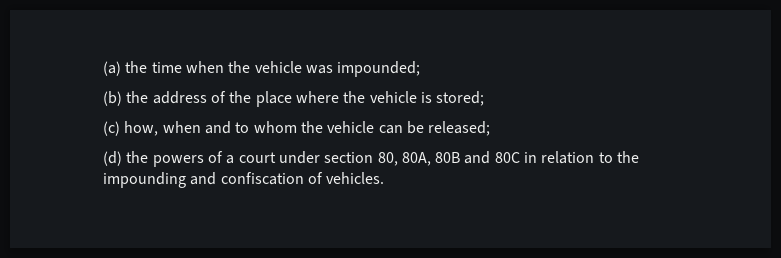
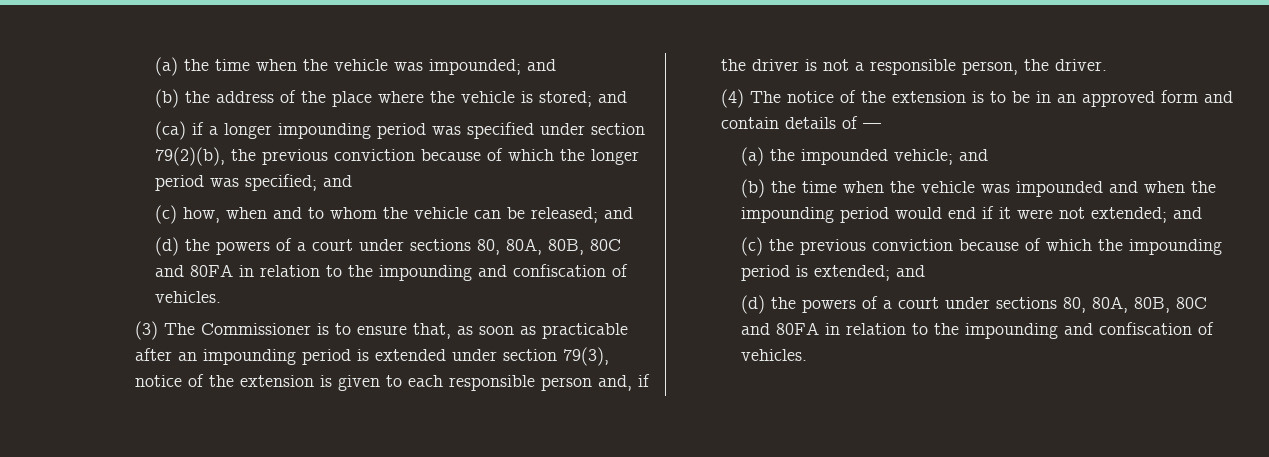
(421, 69) none -> [526,59,556,71] and
(485, 98) none -> [597,91,627,103] [154,121,645,140] [154,147,639,166] [154,174,352,191] and // (ca) if a longer impounding period was specified under section 79(2)(b), the previous conviction because of which the longer period was specified; and
[102,151,640,167] [102,172,385,188] // (d) the powers of a court under section 80, 80A, 80B and 80C in relation to the impounding and confiscation of vehicles. -> [603,207,633,219] [154,237,621,256] [154,264,628,281] [154,291,221,303] [134,321,628,340] [134,347,609,366] [134,374,650,391] [720,59,1107,75] [720,89,1233,108] [720,116,881,129] [740,147,988,166] [740,179,1216,198] [740,206,1202,223] [740,237,1222,256] [740,265,925,281] [740,295,1207,314] [740,322,1214,339] [740,349,807,361] and // (d) the powers of a court under sections 80, 80A, 80B, 80C and 80FA in relation to the impounding and confiscation of vehicles. // (3) The Commissioner is to ensure that, as soon as practicable after an impounding period is extended under section 79(3), notice of the extension is given to each responsible person and, if the driver is not a responsible person, the driver. // (4) The notice of the extension is to be in an approved form and contain details of — // (a) the impounded vehicle; and // (b) the time when the vehicle was impounded and when the impounding period would end if it were not extended; and // (c) the previous conviction because of which the impounding period is extended; and // (d) the powers of a court under sections 80, 80A, 80B, 80C and 80FA in relation to the impounding and confiscation of vehicles.

